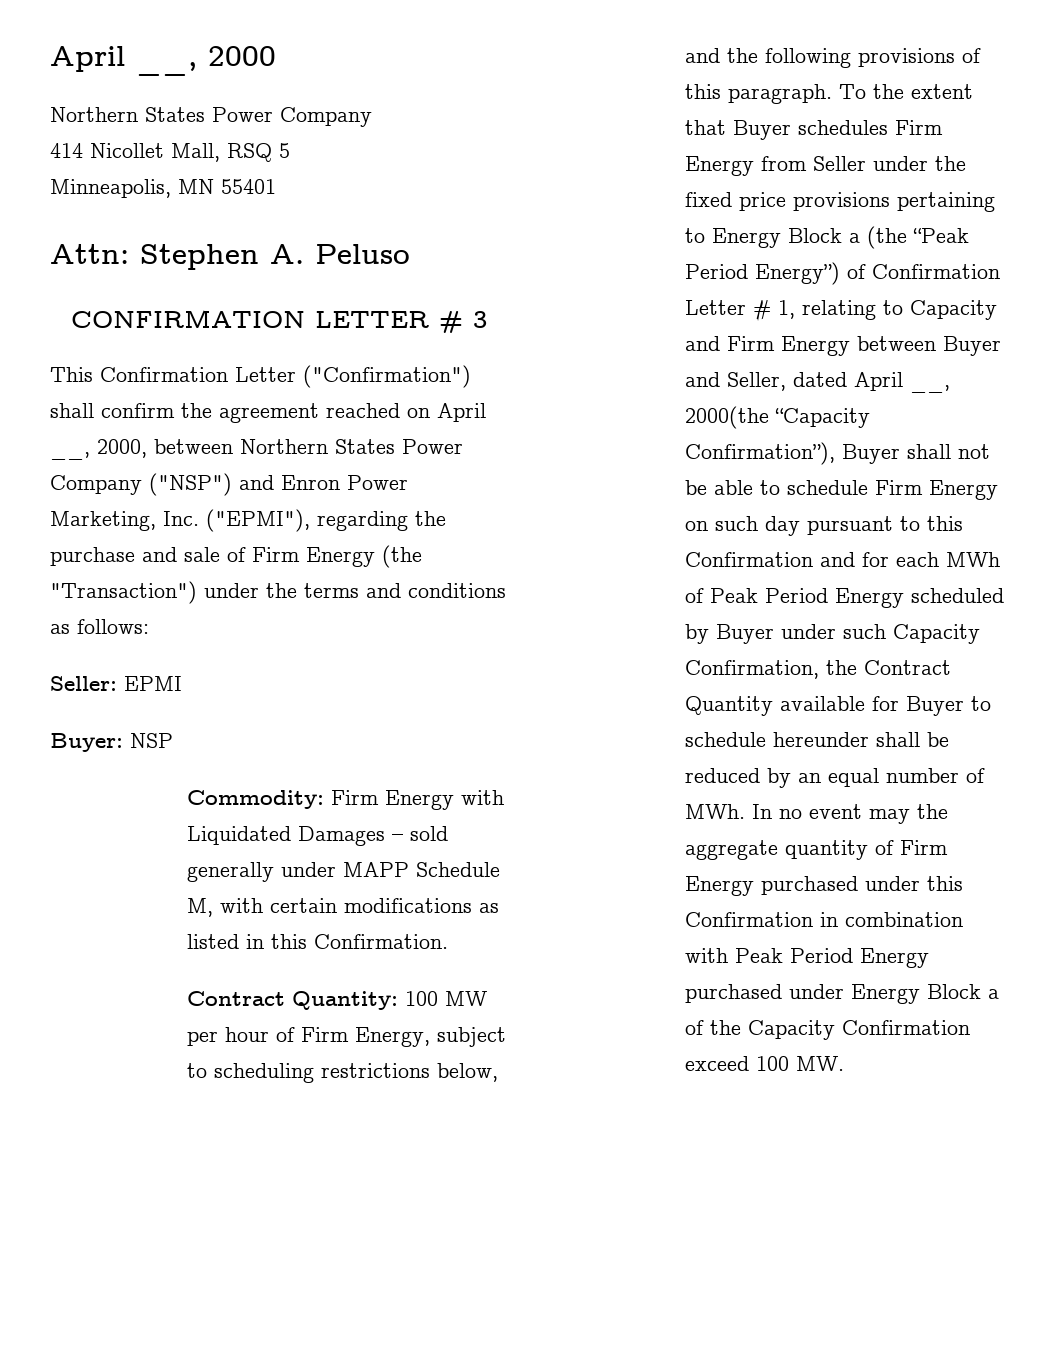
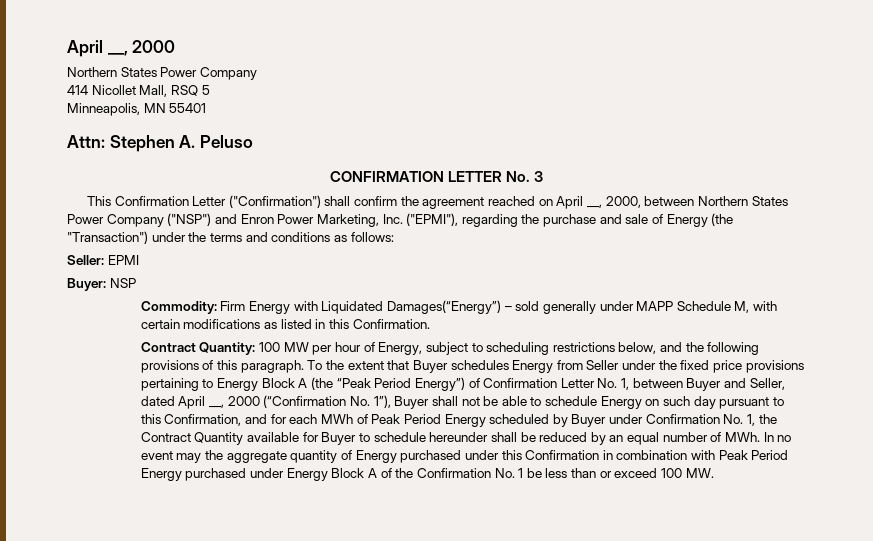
[438,311,463,333] # -> [506,171,531,182] No.
[252,547,300,562] Firm -> (664, 219) none
[298,826,386,846] Damages -> [386,300,501,314] Damages(“Energy”)
[301,1027,350,1042] Firm -> (375, 347) none
[895,120,944,135] Firm -> (509, 365) none
[849,233,861,243] a -> [298,378,308,388] A
[753,300,998,322] [685,336,851,356] # 1, relating to Capacity and Firm Energy -> [597,378,630,390] No. 1,
[685,406,871,429] [685,442,836,465] 2000(the “Capacity Confirmation”), -> [227,395,391,408] 2000 (“Confirmation No. 1”),
[875,480,924,495] Firm -> (598, 401) none
[685,552,814,567] Confirmation -> [164,414,242,426] Confirmation,
[843,624,981,644] [685,660,820,679] such Capacity Confirmation, -> [645,414,756,426] Confirmation No. 1,
[900,840,949,855] Firm -> (352, 455) none
[988,989,1000,999] a -> [367,468,377,478] A
[748,1020,971,1040] Capacity Confirmation -> [416,468,612,478] Confirmation No. 1 be less than or

